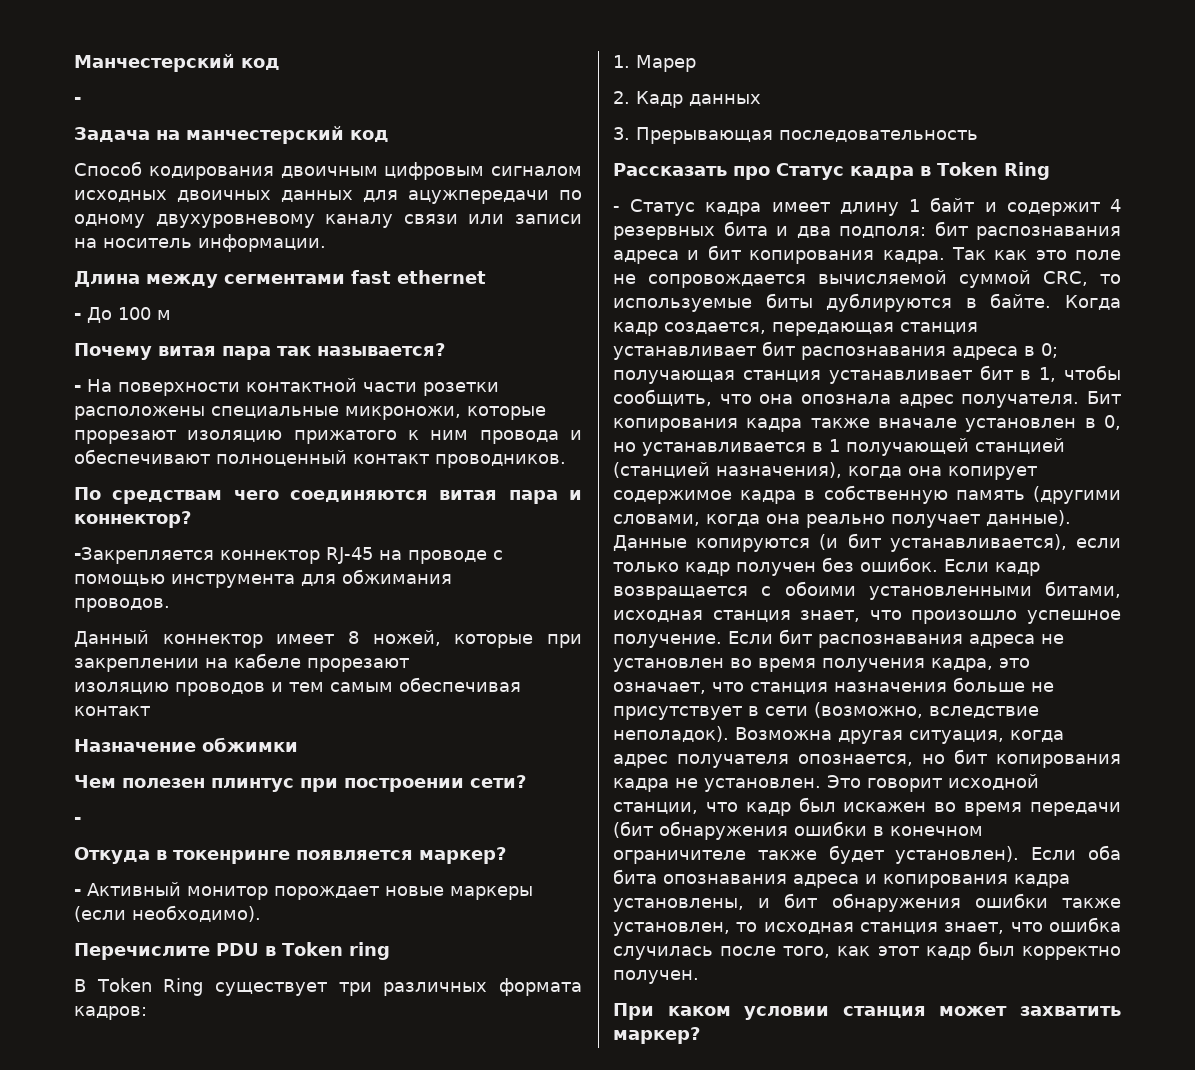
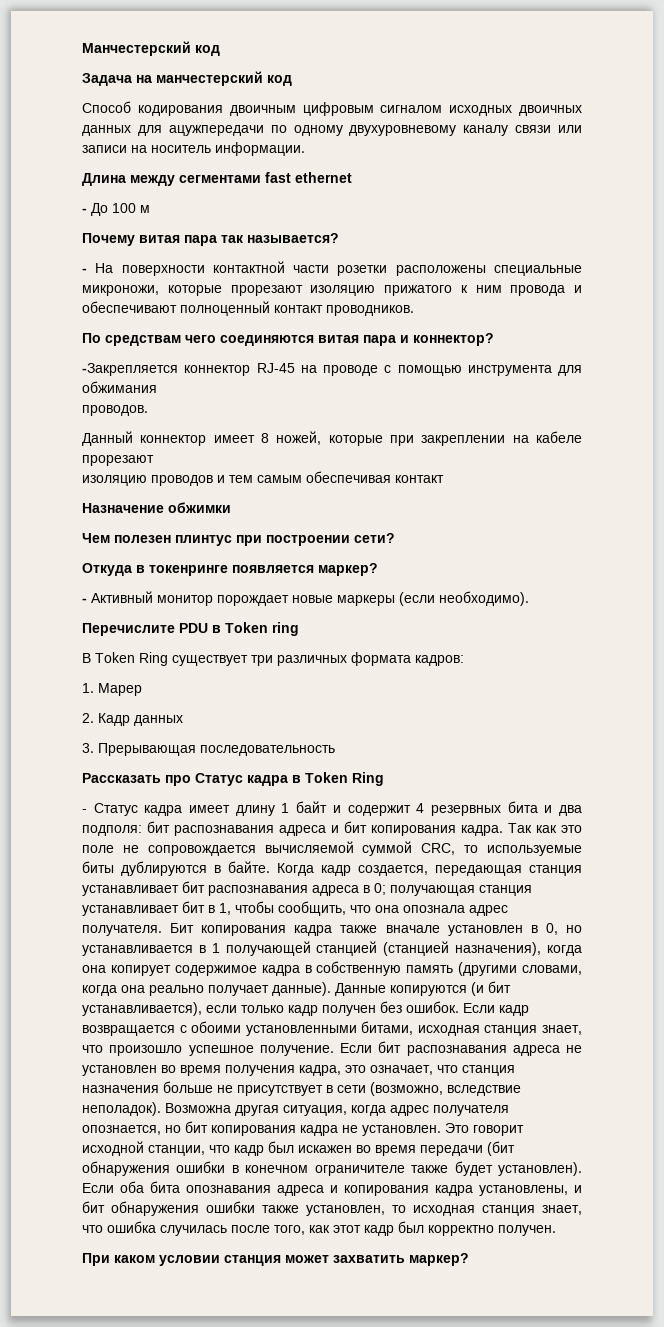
[74,97,81,104] // - -> (220, 50) none
[74,817,81,824] // - -> (395, 538) none

